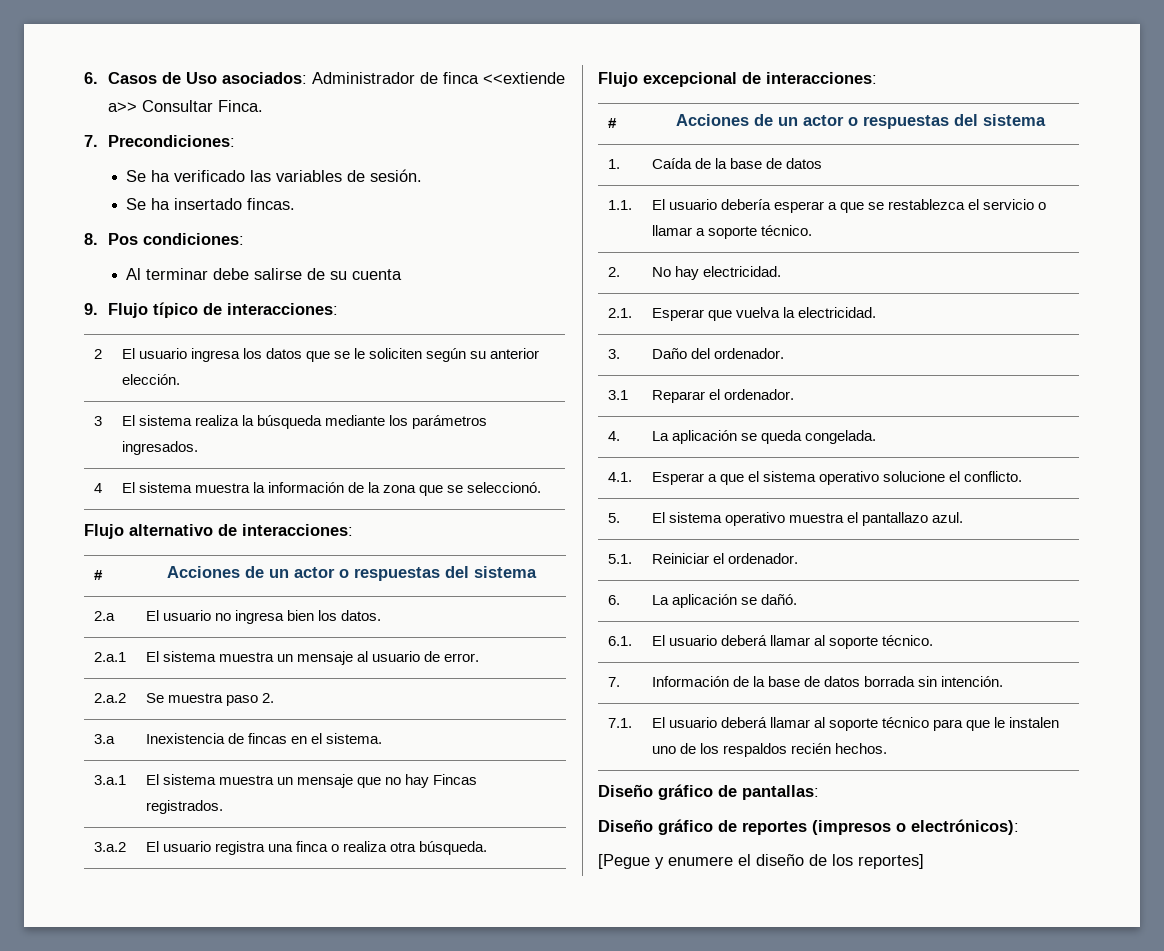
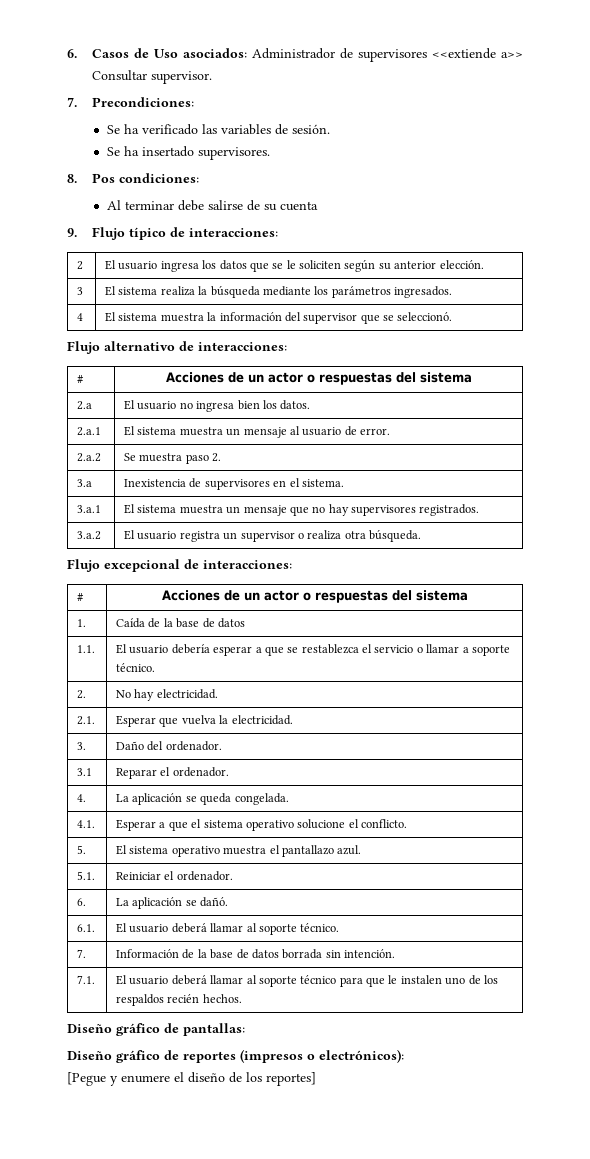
[443,72,480,84] finca -> [357,49,427,62] supervisores
[218,100,264,112] Finca. -> [150,71,212,84] supervisor.
[247,198,296,210] fincas. -> [197,147,270,160] supervisores.
[348,482,417,493] de la zona -> [284,312,358,324] del supervisor
[247,733,287,744] fincas -> [204,479,270,490] supervisores
[433,774,478,785] Fincas -> [351,505,417,516] supervisores
[267,841,328,852] una finca -> [223,531,295,542] un supervisor

